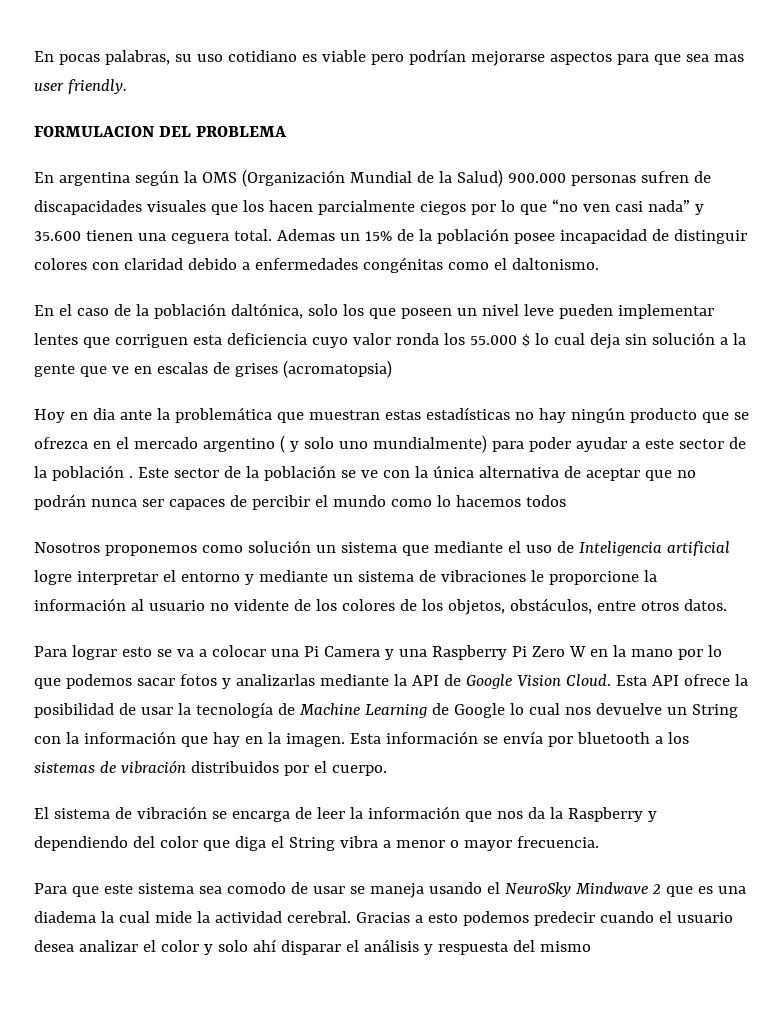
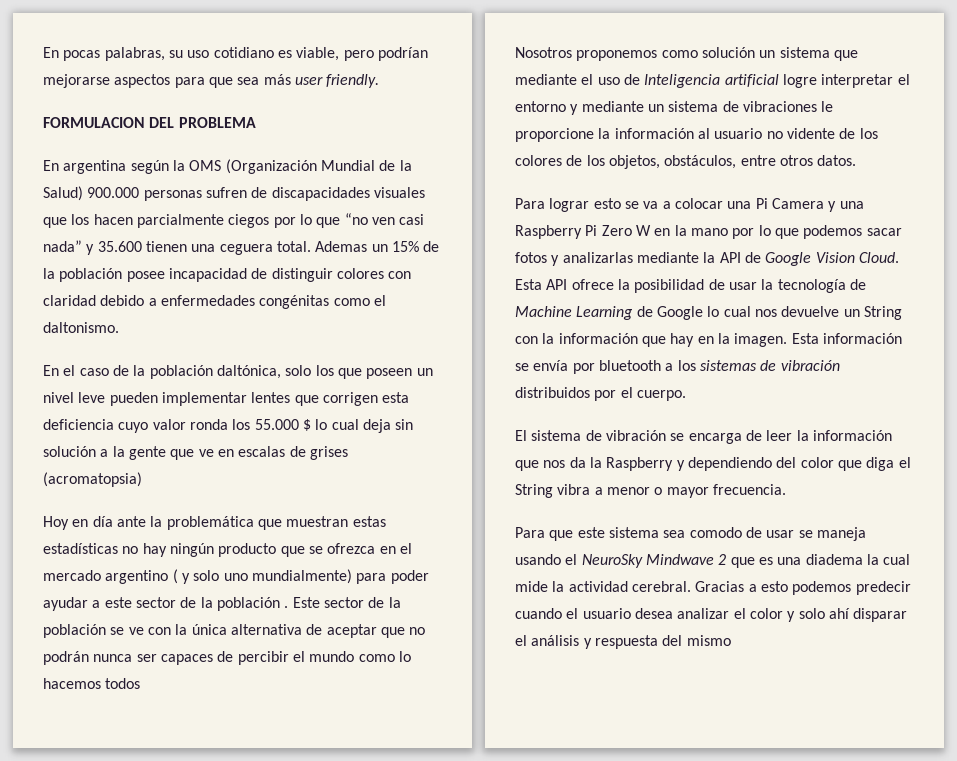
[321,50,366,62] viable -> [296,47,340,61] viable,
[713,54,744,62] mas -> [263,74,291,85] más
[114,334,188,348] corriguen -> [322,392,378,406] corrigen
[92,408,115,420] dia -> [92,516,113,527] día

